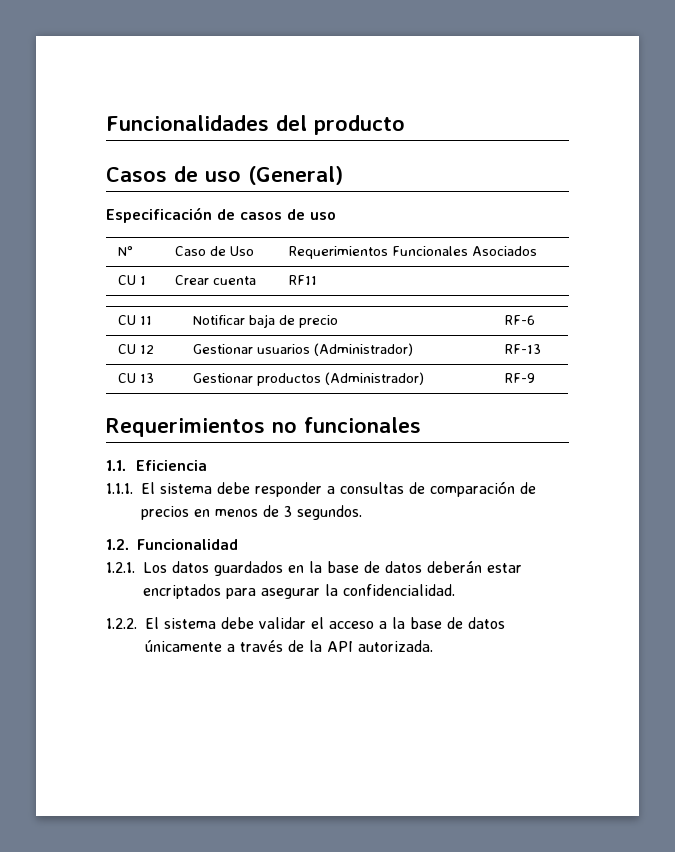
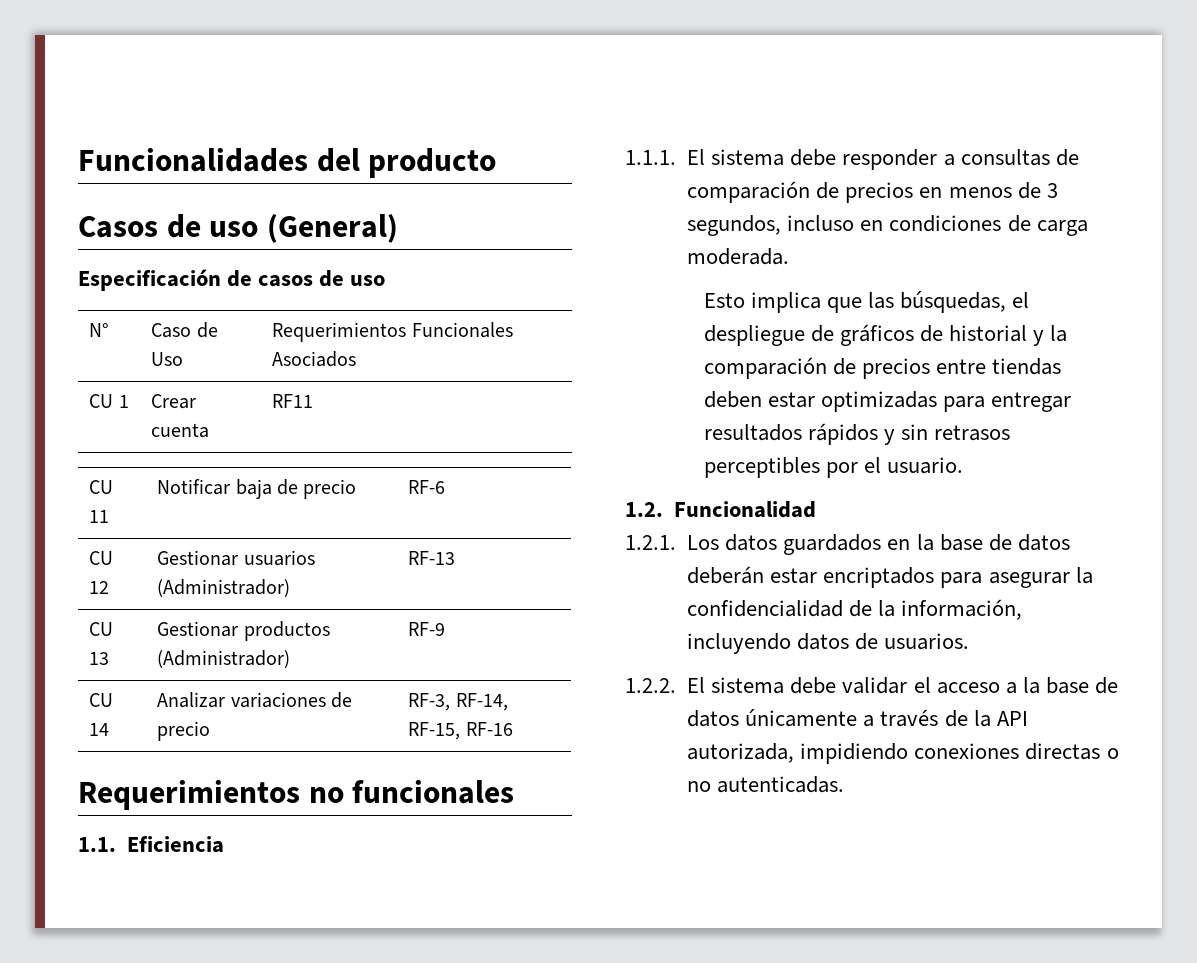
(536, 378) none -> [89,693,114,707] [89,723,110,736] [157,692,352,708] [157,721,211,741] [408,693,508,711] [408,722,513,740] // CU 14 | Analizar variaciones de precio | RF-3, RF-14, RF-15, RF-16
[297,505,362,520] segundos. -> [687,215,1088,236] [687,248,790,265] [703,291,1030,313] [703,324,1068,346] [703,357,1061,379] [703,391,1071,412] [703,423,1010,445] [703,457,963,478] segundos, incluso en condiciones de carga moderada. // Esto implica que las búsquedas, el despliegue de gráficos de historial y la comparación de precios entre tiendas deben estar optimizadas para entregar resultados rápidos y sin retrasos perceptibles por el usuario.
[343,584,455,596] confidencialidad. -> [687,599,1023,620] [687,633,970,654] confidencialidad de la información, incluyendo datos de usuarios.
[358,640,433,652] autorizada. -> [687,743,1119,764] [687,776,845,793] autorizada, impidiendo conexiones directas o no autenticadas.

